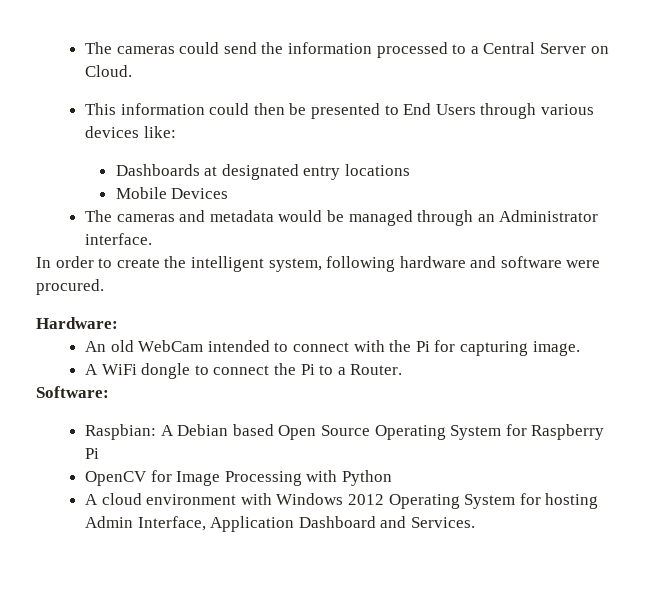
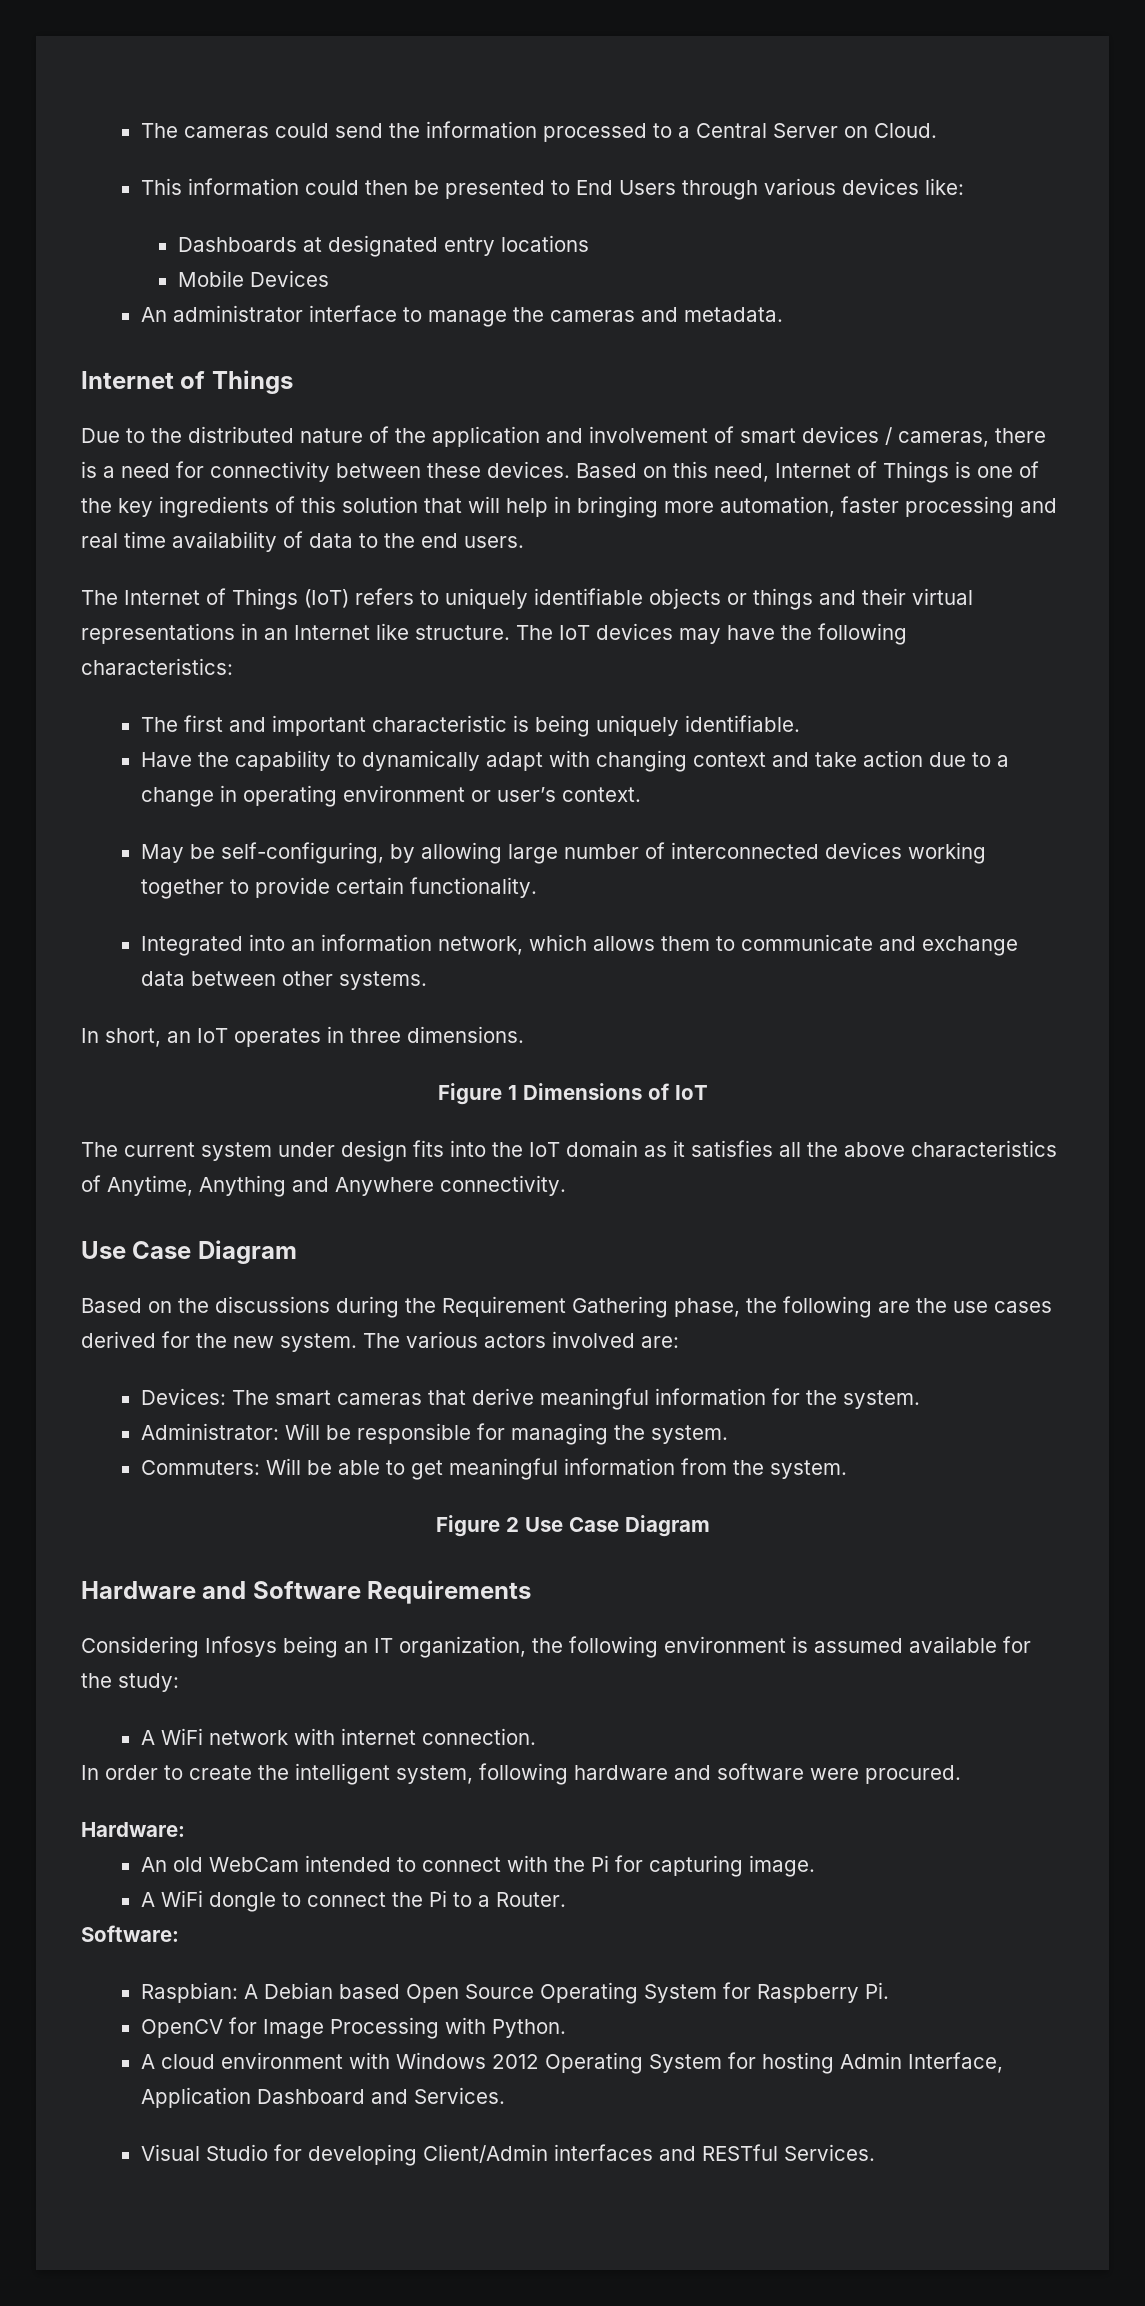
[85,210,599,226] [85,233,153,245] The cameras and metadata would be managed through an Administrator interface. -> [140,305,783,327] [81,370,293,394] [81,426,1046,447] [81,461,1039,483] [81,496,1057,518] [81,531,524,552] [81,588,973,610] [81,623,907,645] [81,658,233,675] [140,715,800,737] [140,750,1009,772] [140,785,641,807] [140,842,986,864] [140,877,537,899] [140,934,1018,956] [140,971,427,990] [81,1026,524,1047] [437,1083,708,1105] [81,1140,1057,1162] [81,1175,566,1197] [81,1240,297,1264] [81,1296,1052,1318] [81,1331,679,1352] [140,1388,920,1410] [140,1423,728,1445] [140,1458,847,1480] [435,1515,710,1537] [81,1580,532,1604] [81,1636,1031,1658] [81,1673,179,1692] [140,1728,536,1745] An administrator interface to manage the cameras and metadata. // Internet of Things // Due to the distributed nature of the application and involvement of smart devices / cameras, there is a need for connectivity between these devices. Based on this need, Internet of Things is one of the key ingredients of this solution that will help in bringing more automation, faster processing and real time availability of data to the end users. // The Internet of Things (IoT) refers to uniquely identifiable objects or things and their virtual representations in an Internet like structure. The IoT devices may have the following characteristics: // The first and important characteristic is being uniquely identifiable. // Have the capability to dynamically adapt with changing context and take action due to a change in operating environment or user’s context. // May be self-configuring, by allowing large number of interconnected devices working together to provide certain functionality. // Integrated into an information network, which allows them to communicate and exchange data between other systems. // In short, an IoT operates in three dimensions. // Figure 1 Dimensions of IoT // The current system under design fits into the IoT domain as it satisfies all the above characteristics of Anytime, Anything and Anywhere connectivity. // Use Case Diagram // Based on the discussions during the Requirement Gathering phase, the following are the use cases derived for the new system. The various actors involved are: // Devices: The smart cameras that derive meaningful information for the system. // Administrator: Will be responsible for managing the system. // Commuters: Will be able to get meaningful information from the system. // Figure 2 Use Case Diagram // Hardware and Software Requirements // Considering Infosys being an IT organization, the following environment is assumed available for the study: // A WiFi network with internet connection.
[85,448,100,459] Pi -> [864,1982,889,1999] Pi.
[342,470,393,486] Python -> [491,2019,566,2038] Python.
(476, 522) none -> [140,2144,875,2166] // Visual Studio for developing Client/Admin interfaces and RESTful Services.

